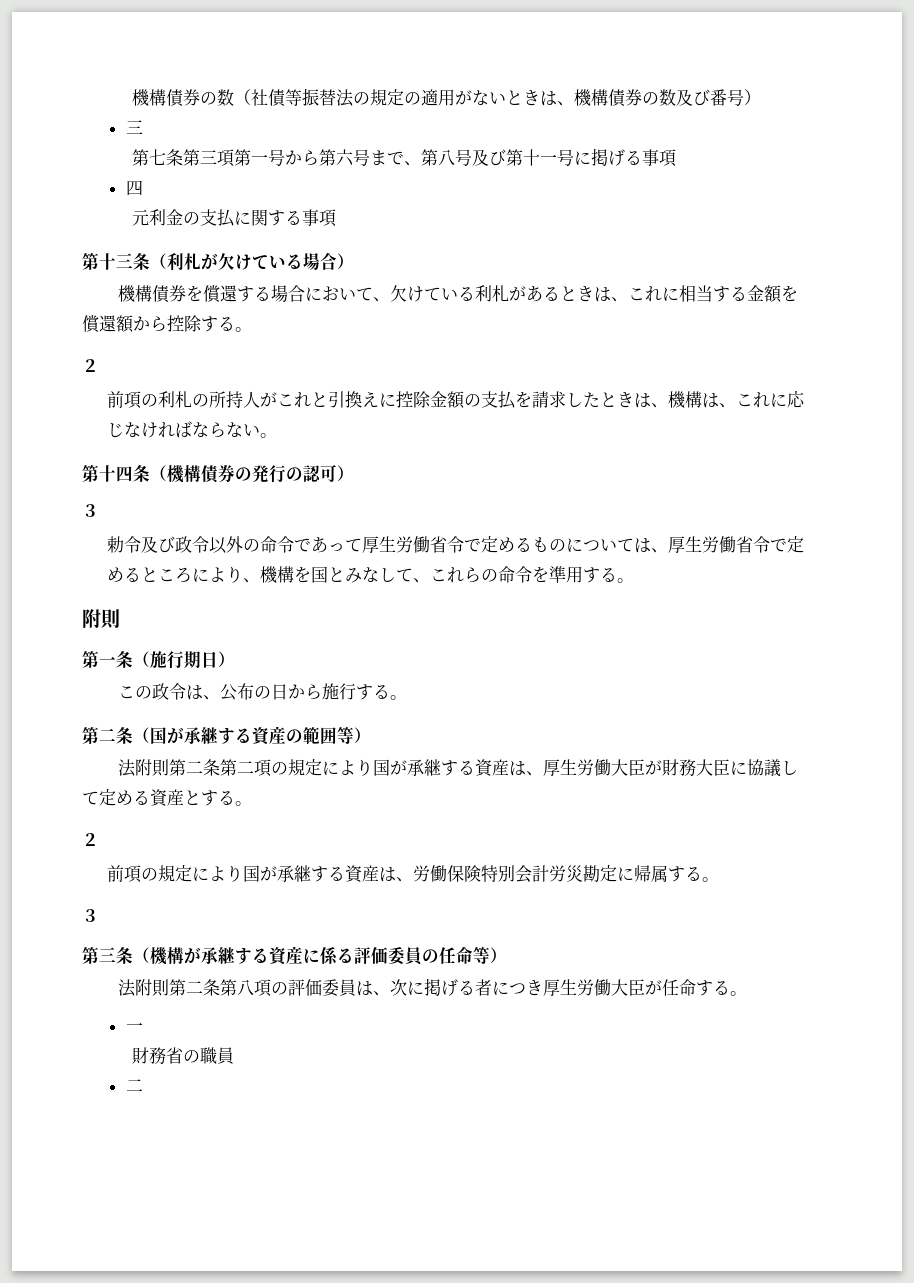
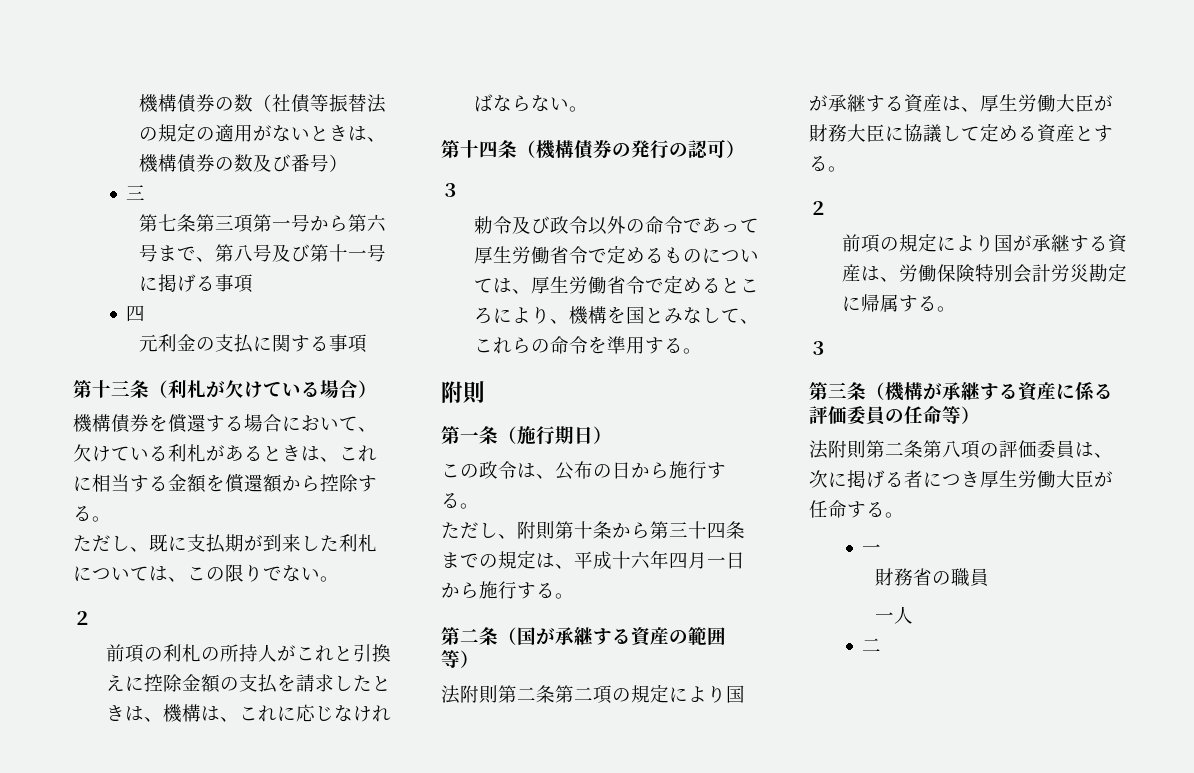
(252, 329) none -> [73,534,377,553] [73,564,339,582] // ただし、既に支払期が到来した利札については、この限りでない。
(407, 697) none -> [441,521,745,540] [441,550,745,570] [441,581,574,599] // ただし、附則第十条から第三十四条までの規定は、平成十六年四月一日から施行する。
(234, 1055) none -> [874,606,913,624] // 一人

